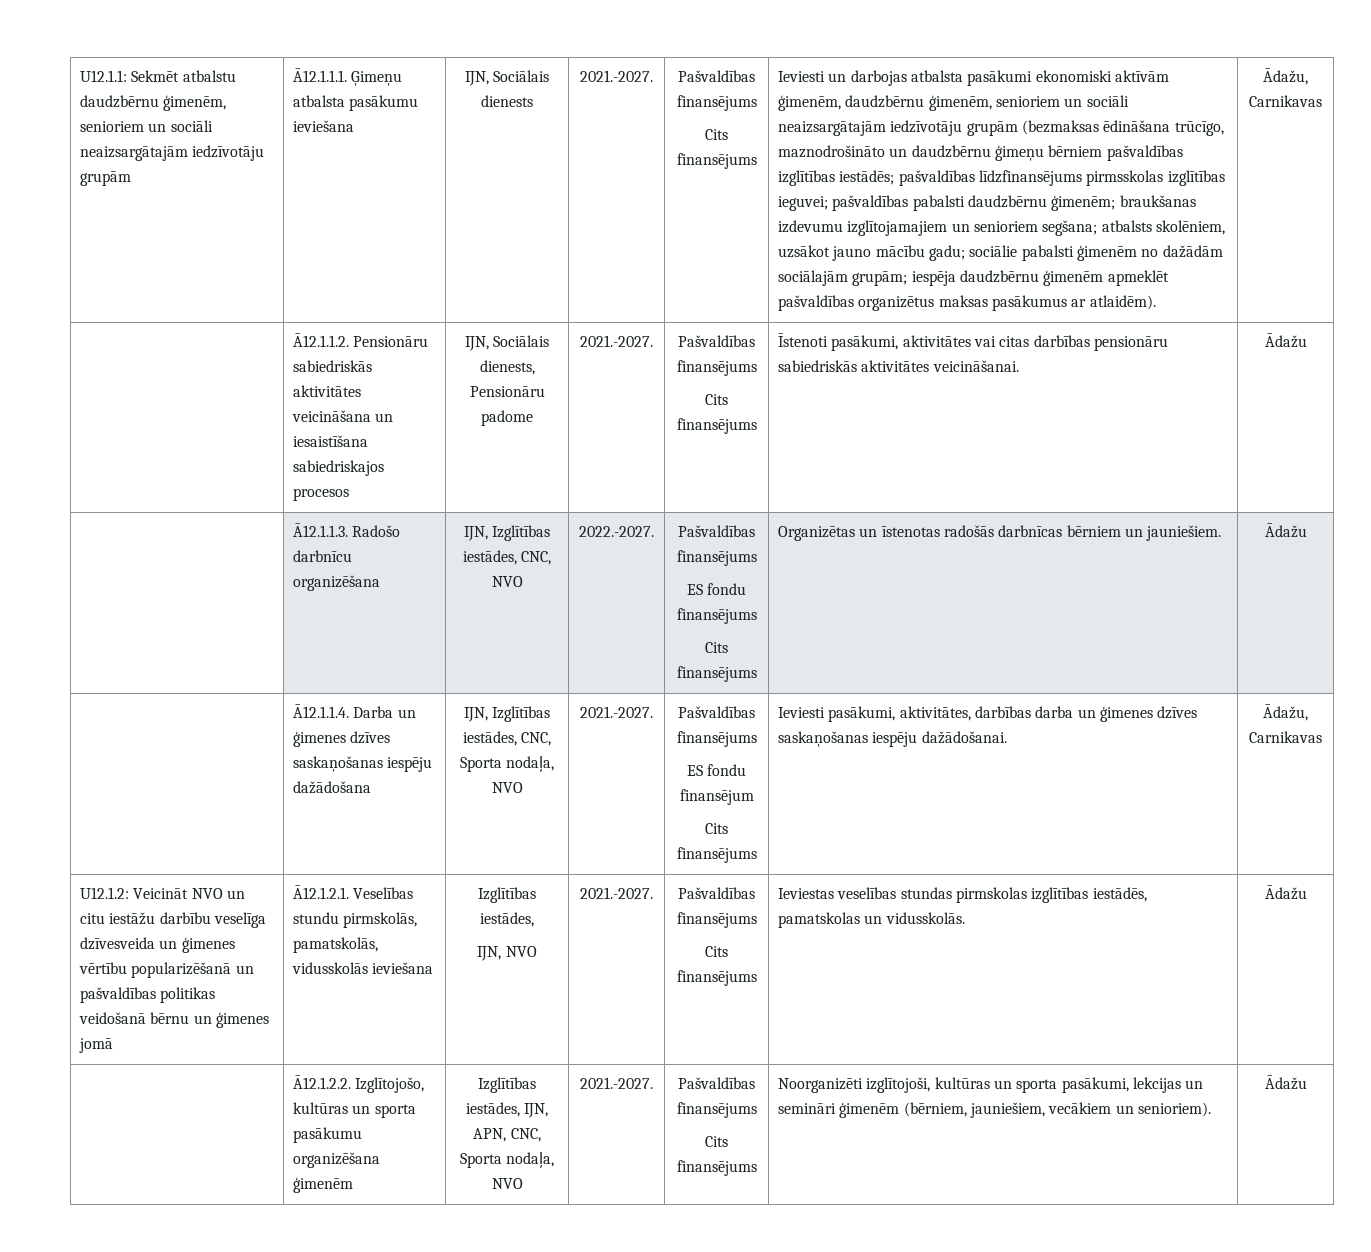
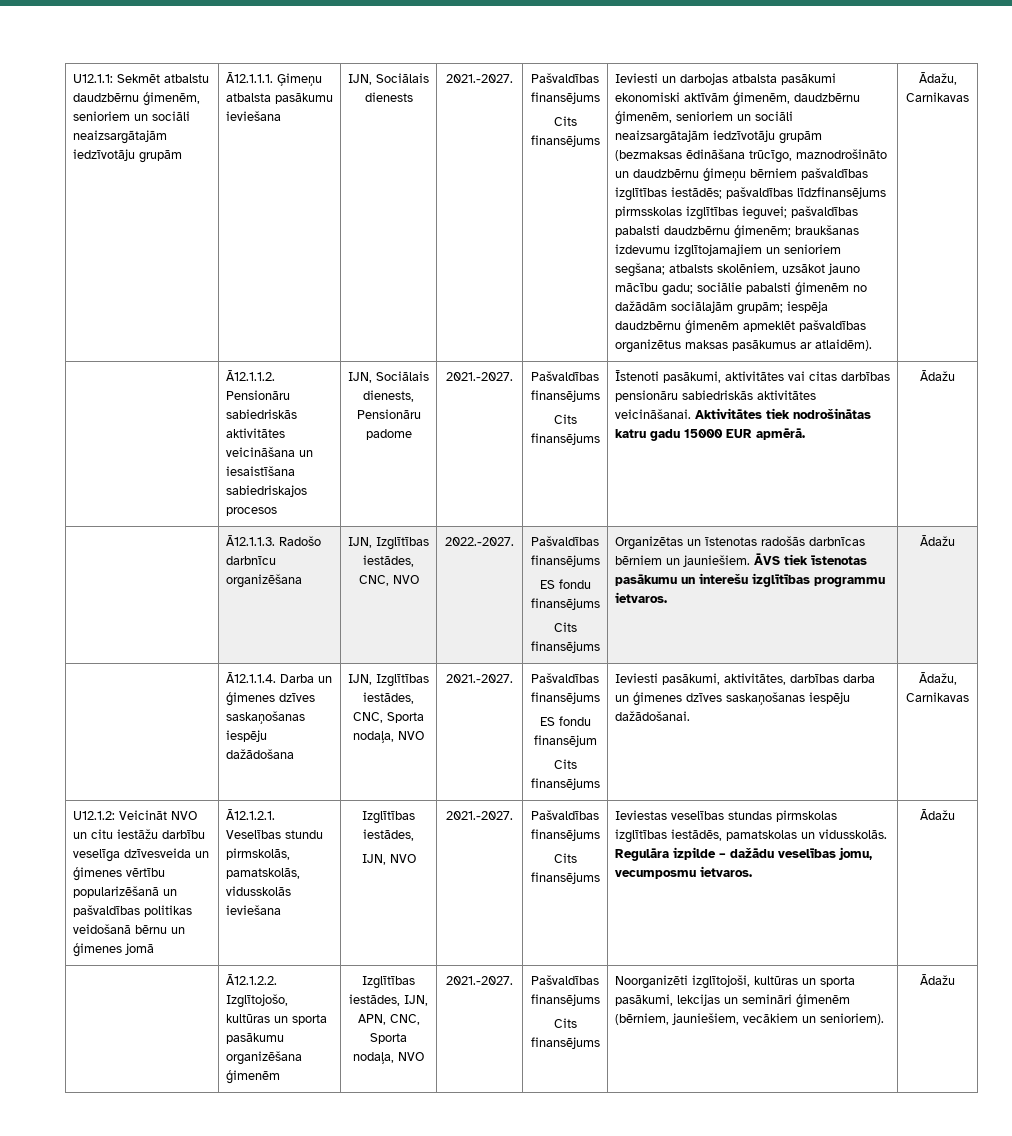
(1019, 366) none -> [694,408,871,419] [614,428,805,441] Aktivitātes tiek nodrošinātas katru gadu 15000 EUR apmērā.
(1222, 533) none -> [753,553,867,565] [614,573,885,587] [614,592,667,603] ĀVS tiek īstenotas pasākumu un interešu izglītības programmu ietvaros.
(965, 918) none -> [614,847,872,861] [614,866,752,879] Regulāra izpilde – dažādu veselības jomu, vecumposmu ietvaros.

